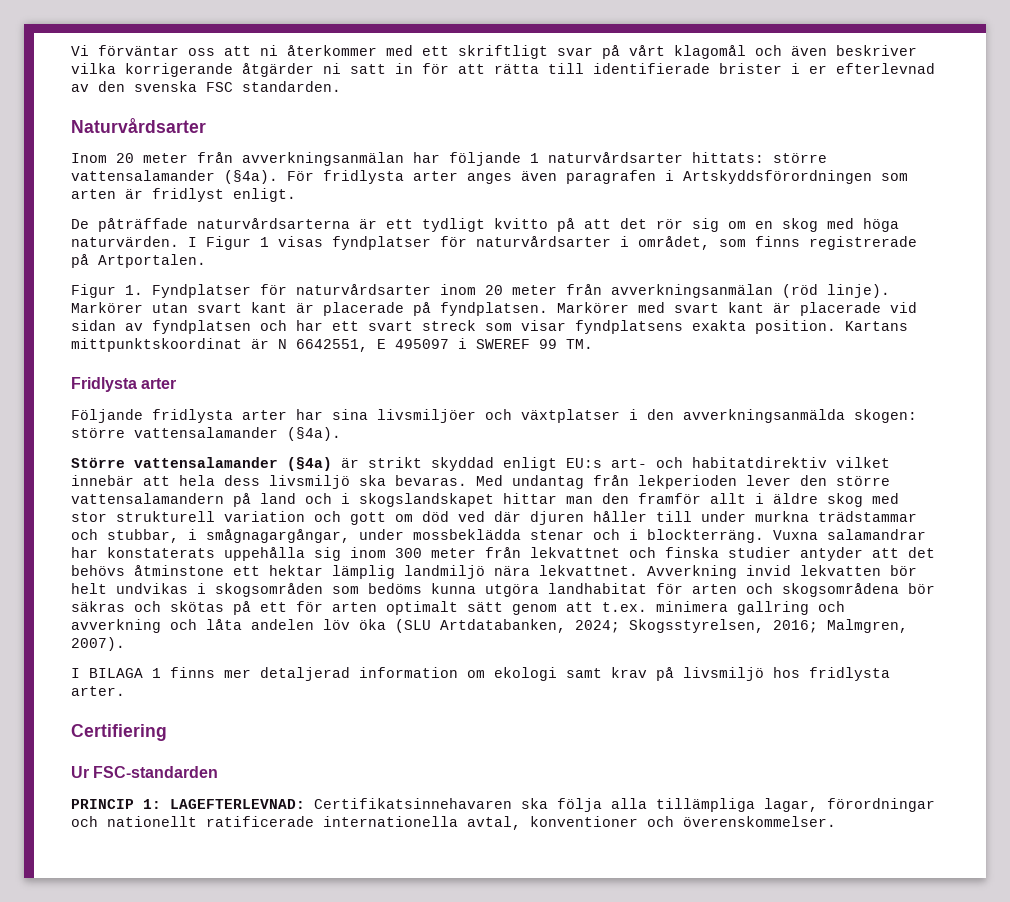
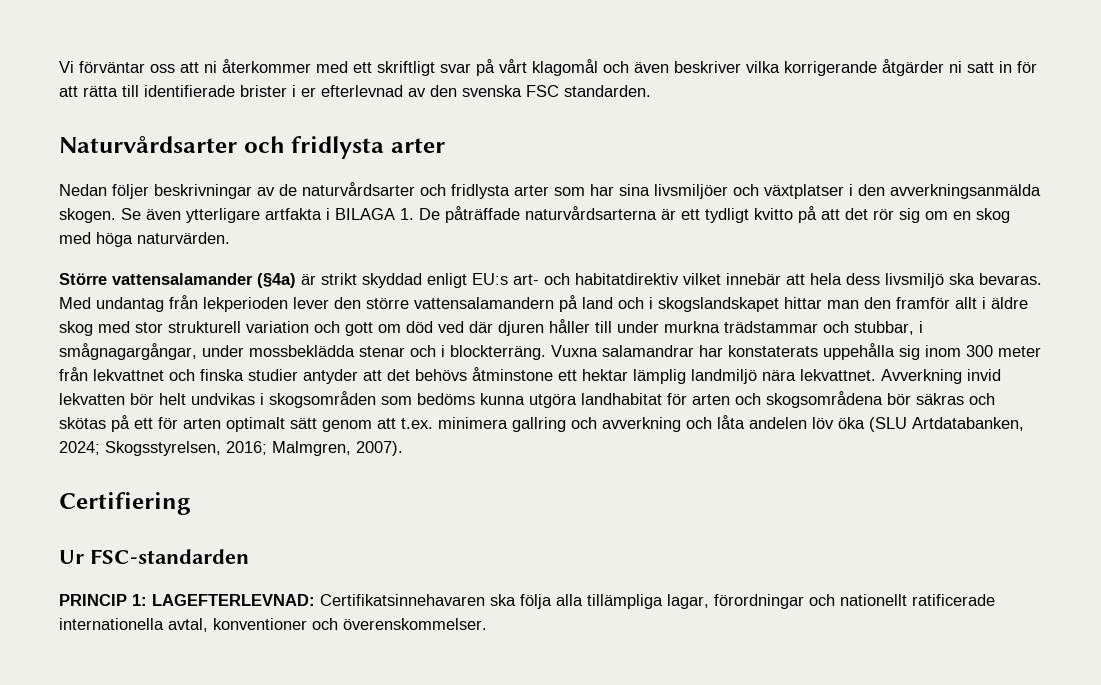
[71,152,827,166] [71,170,908,184] [71,188,296,202] // Inom 20 meter från avverkningsanmälan har följande 1 naturvårdsarter hittats: större vattensalamander (§4a). För fridlysta arter anges även paragrafen i Artskyddsförordningen som arten är fridlyst enligt. // -> [243,136,445,159] [59,182,1041,199] [59,208,414,223] och fridlysta arter // Nedan följer beskrivningar av de naturvårdsarter och fridlysta arter som har sina livsmiljöer och växtplatser i den avverkningsanmälda skogen. Se även ytterligare artfakta i BILAGA 1.
[188,236,917,250] [71,254,206,268] [71,284,890,298] [71,302,917,316] [71,320,908,334] [71,338,593,352] [71,377,177,392] [71,409,917,423] [71,427,341,441] I Figur 1 visas fyndplatser för naturvårdsarter i området, som finns registrerade på Artportalen. // Figur 1. Fyndplatser för naturvårdsarter inom 20 meter från avverkningsanmälan (röd linje). Markörer utan svart kant är placerade på fyndplatsen. Markörer med svart kant är placerade vid sidan av fyndplatsen och har ett svart streck som visar fyndplatsens exakta position. Kartans mittpunktskoordinat är N 6642551, E 495097 i SWEREF 99 TM. // Fridlysta arter // Följande fridlysta arter har sina livsmiljöer och växtplatser i den avverkningsanmälda skogen: större vattensalamander (§4a). -> (230, 238) none
[71,667,890,681] [71,686,125,696] // I BILAGA 1 finns mer detaljerad information om ekologi samt krav på livsmiljö hos fridlysta arter. -> (403, 448) none

